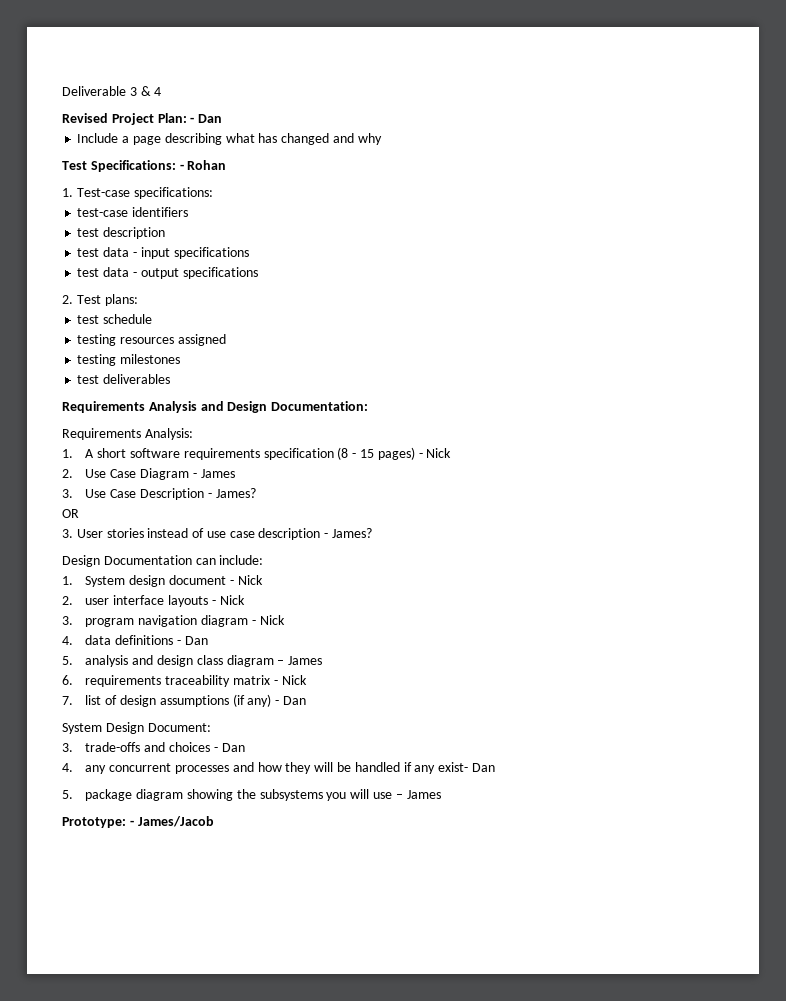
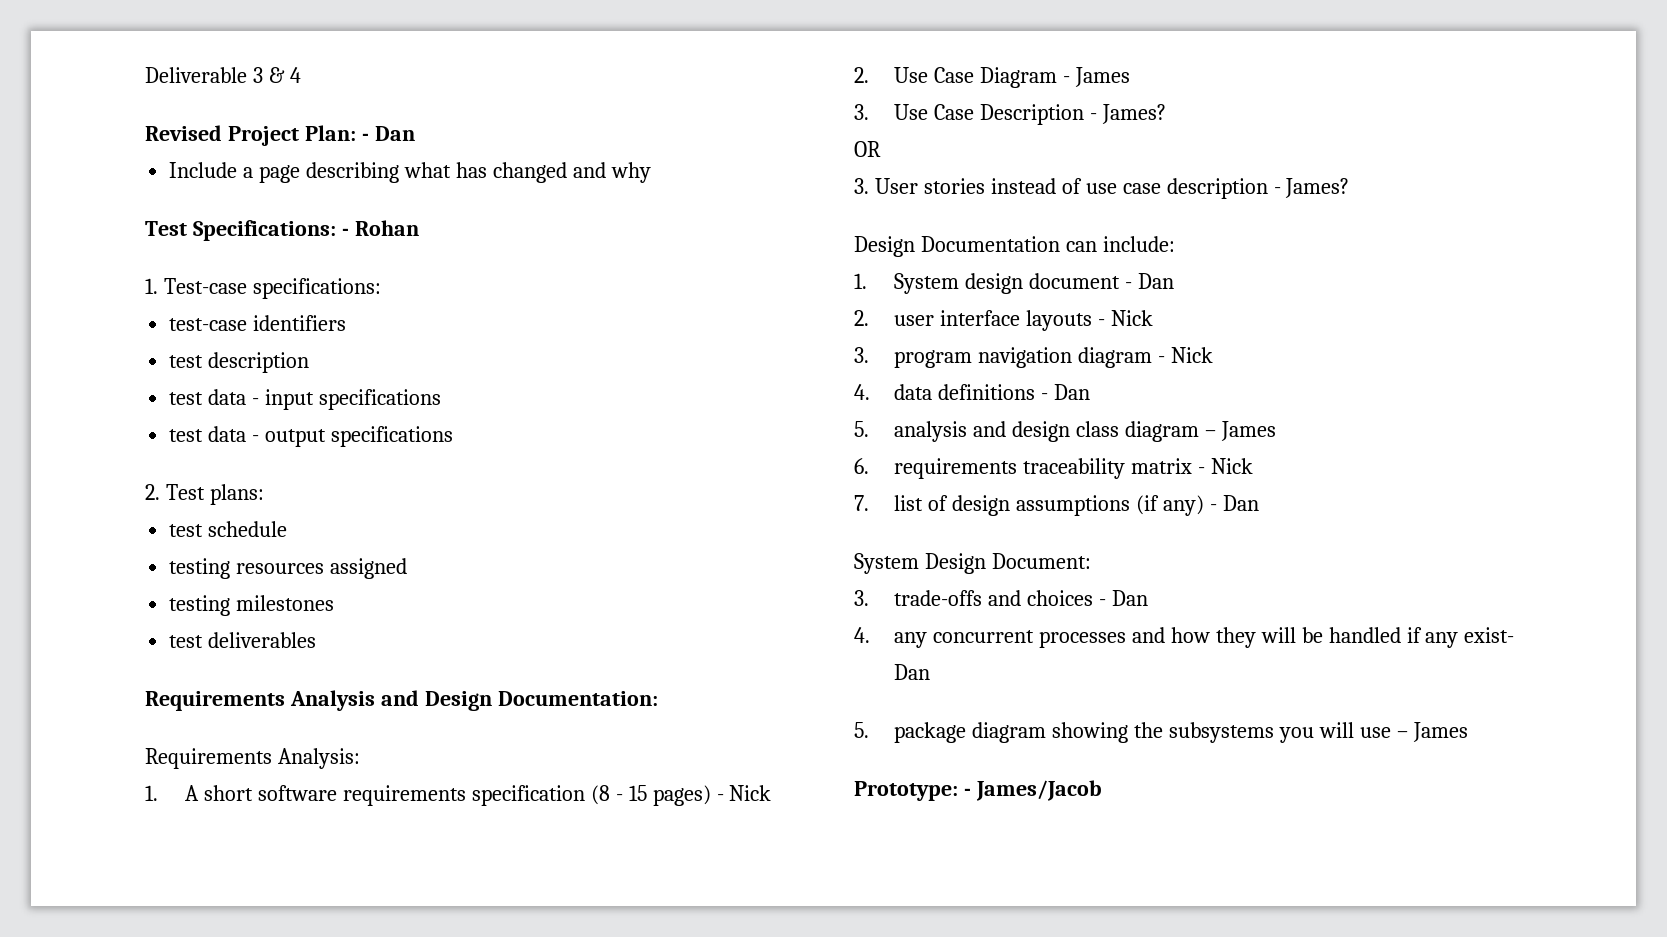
[237,575,263,585] Nick -> [1137,273,1174,289] Dan

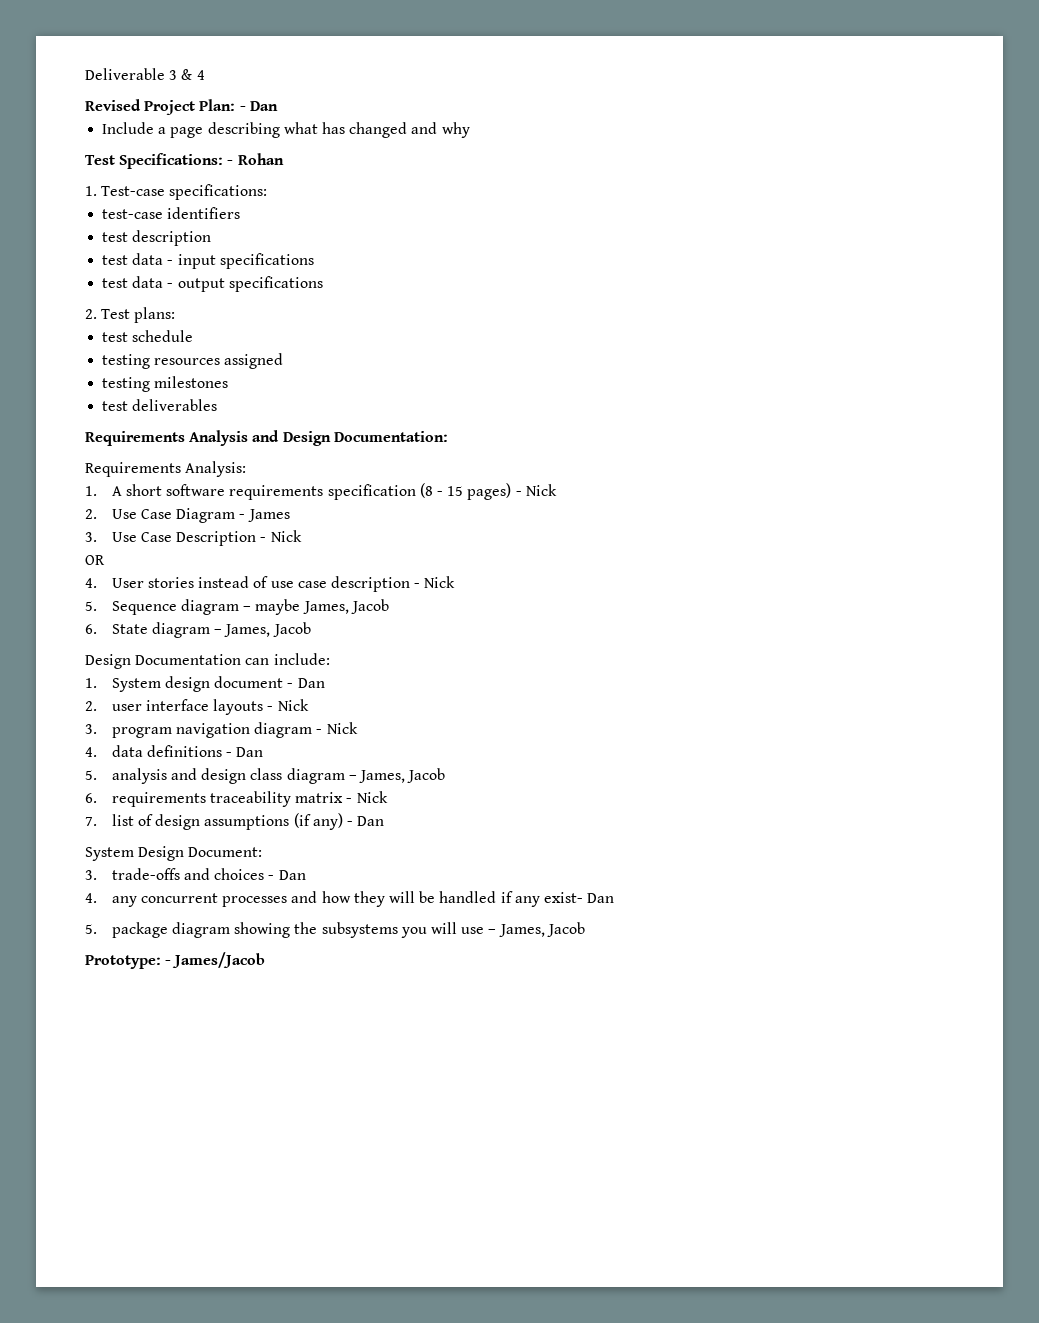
[1101,104,1166,124] James? -> [270,530,302,542] Nick
[854,178,869,194] 3. -> [85,578,97,588] 4.
[1285,178,1350,198] James? -> [424,576,456,588] [85,599,389,615] [85,622,311,638] Nick // 5. Sequence diagram – maybe James, Jacob // 6. State diagram – James, Jacob
[1220,421,1276,441] James -> [359,768,446,783] James, Jacob
[1412,722,1468,742] James -> [498,922,585,937] James, Jacob

